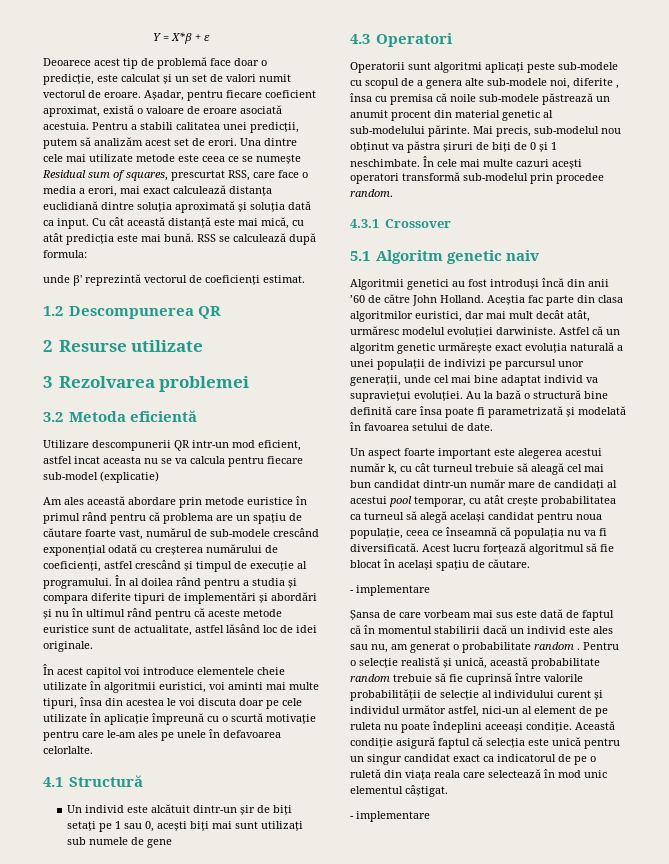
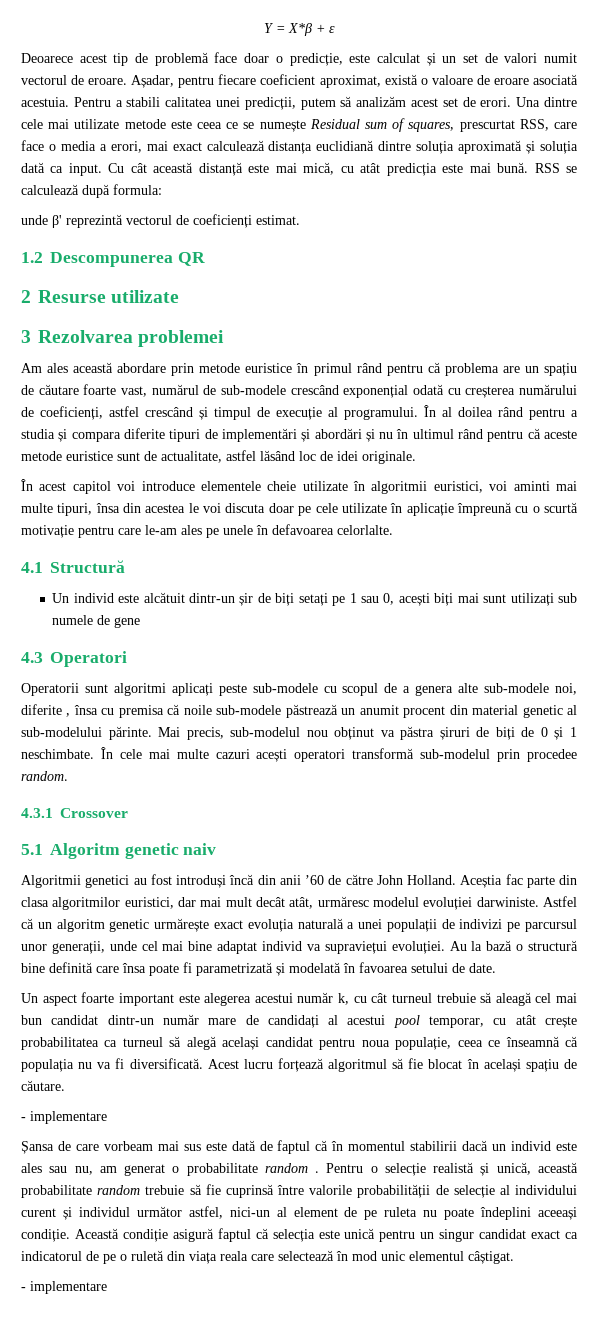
[43,410,197,422] [43,440,301,451] [43,456,303,467] [43,471,159,483] // 3.2 Metoda eficientă // Utilizare descompunerii QR intr-un mod eficient, astfel incat aceasta nu se va calcula pentru fiecare sub-model (explicatie) -> (225, 338) none

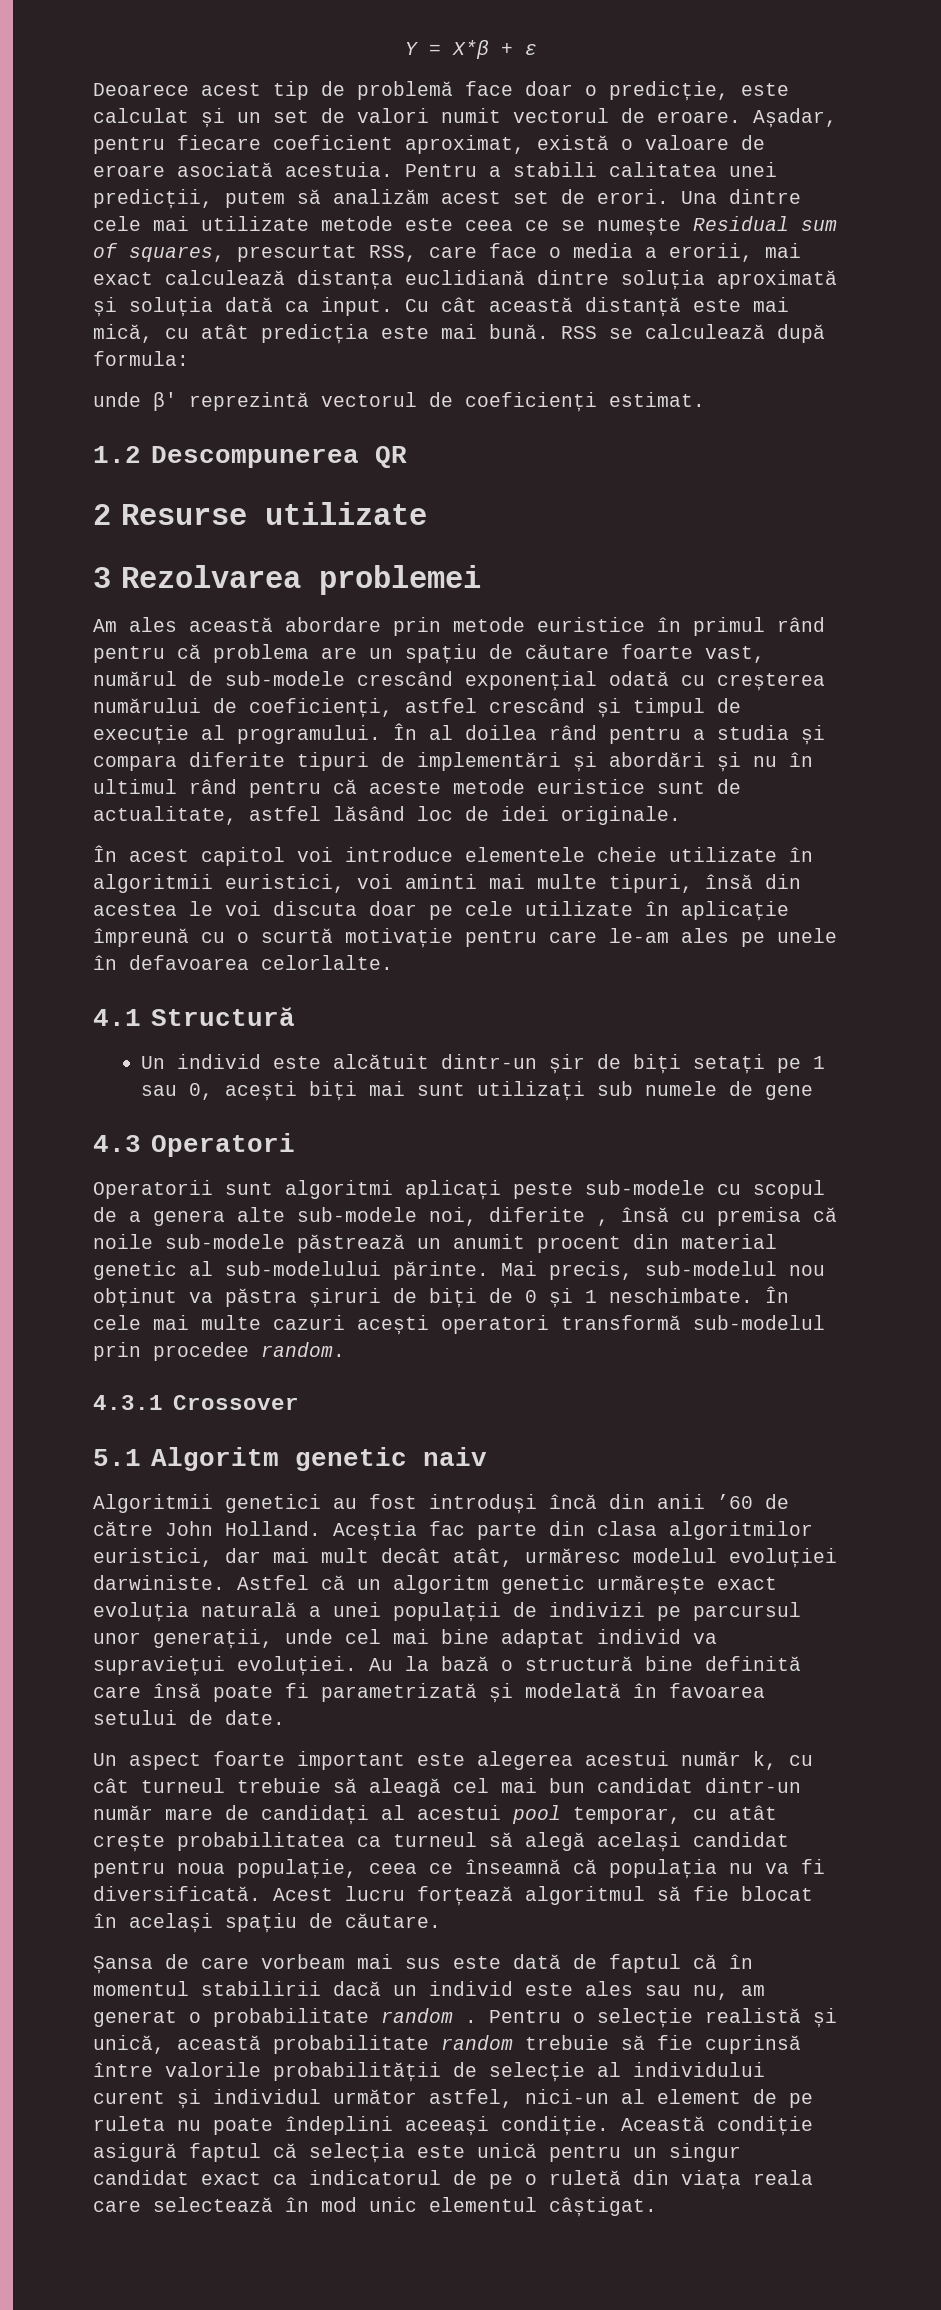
[110,141,142,153] erori, -> [669,243,753,262] erorii,
[95,503,120,513] însa -> [705,874,753,889] însă
[73,705,98,715] însa -> [621,1207,669,1222] însă
[122,963,146,973] însa -> [153,1683,201,1698] însă
[21,1111,107,1124] // - implementare -> (441, 1920) none
[21,1281,107,1294] // - implementare -> (657, 2207) none

